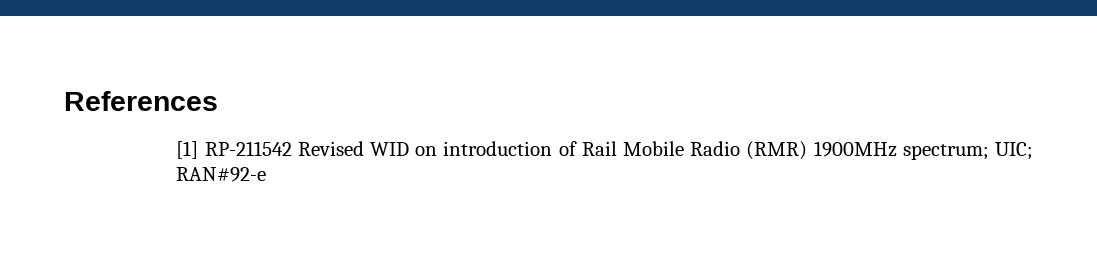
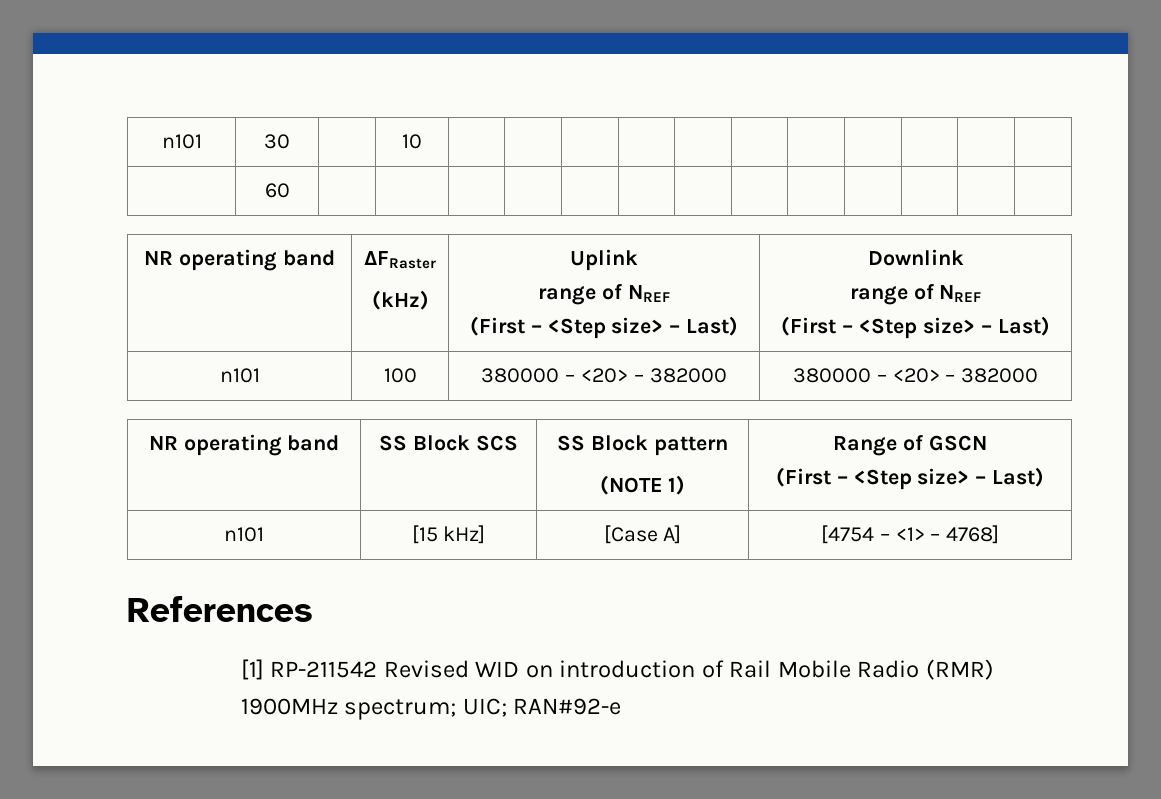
(64, 101) none -> [161,134,202,149] [264,134,290,149] [402,134,422,149] [264,183,290,198] [144,249,335,271] [364,251,436,269] [371,290,429,310] [570,249,638,271] [538,284,670,305] [469,316,739,339] [867,249,964,266] [849,284,982,305] [781,316,1050,339] [219,368,260,383] [383,368,417,383] [481,368,727,383] [792,368,1039,383] [148,434,340,456] [379,435,518,451] [557,435,728,456] [599,475,686,495] [833,435,987,456] [775,467,1045,490] [224,527,264,542] [411,525,486,544] [603,525,682,544] [820,525,1000,544] n101 | 30 | | 10 | | | | | | | | | | | // | 60 | | | | | | | | | | | | | // NR operating band | ΔFRaster // (kHz) | Uplink // range of NREF // (First – <Step size> – Last) | Downlink // range of NREF // (First – <Step size> – Last) // n101 | 100 | 380000 – <20> – 382000 | 380000 – <20> – 382000 // NR operating band | SS Block SCS | SS Block pattern // (NOTE 1) | Range of GSCN // (First – <Step size> – Last) // n101 | [15 kHz] | [Case A] | [4754 – <1> – 4768] //

